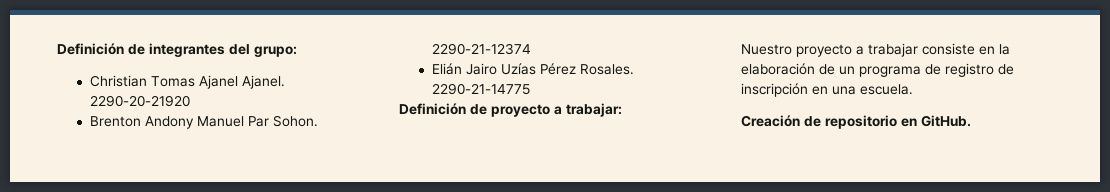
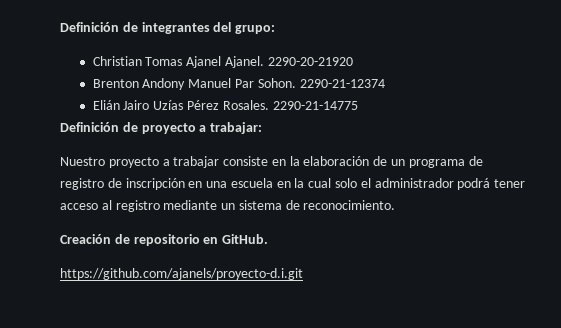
[860,84,913,95] escuela. -> [230,178,526,190] [60,200,396,212] escuela en la cual solo el administrador podrá tener acceso al registro mediante un sistema de reconocimiento.
(971, 121) none -> [60,268,303,280] // https://github.com/ajanels/proyecto-d.i.git

